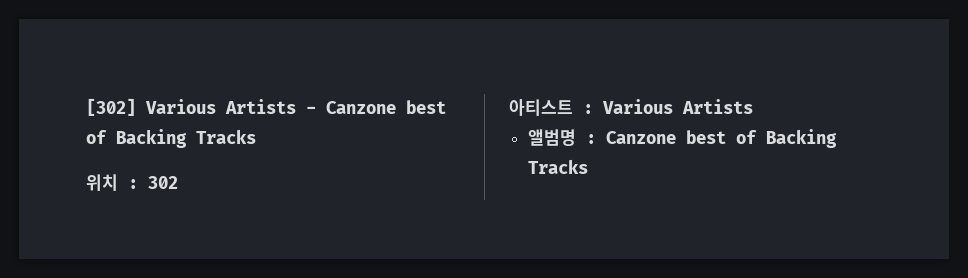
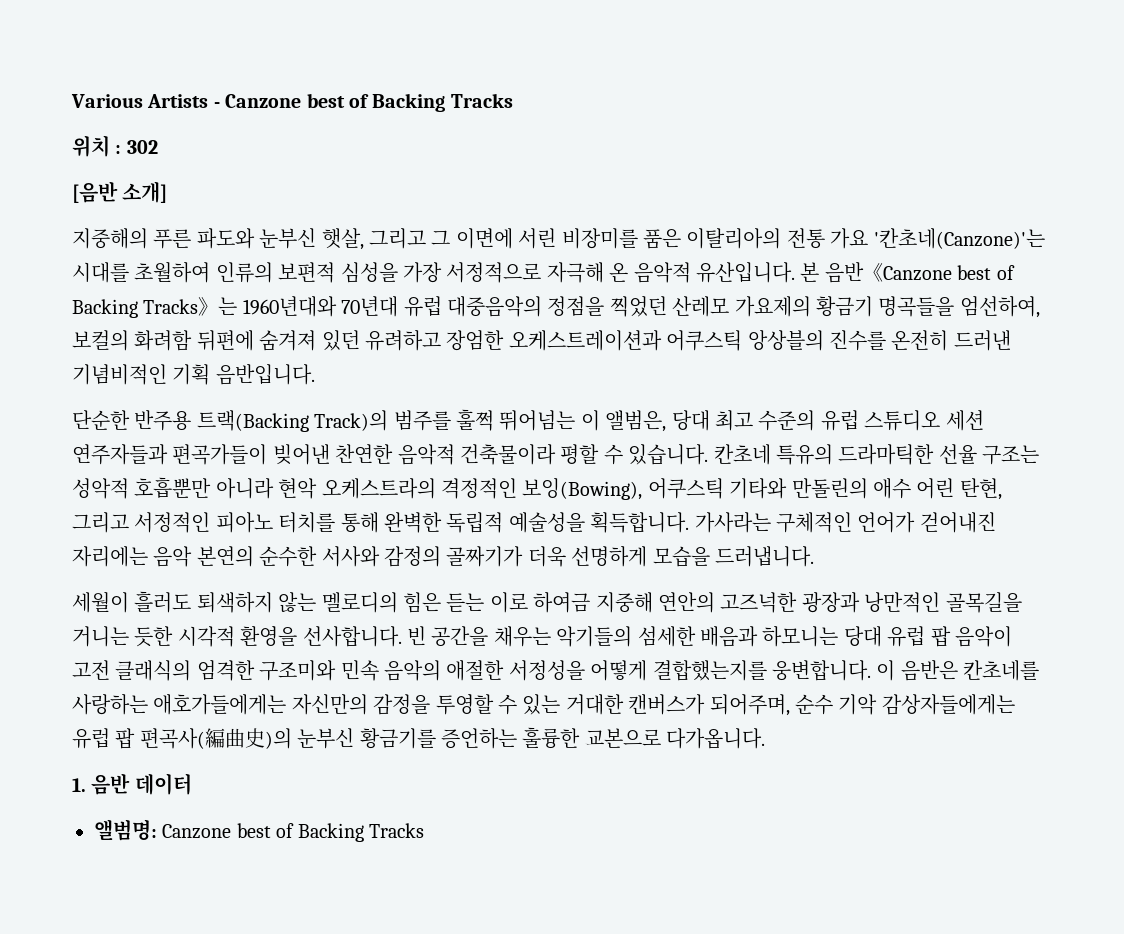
[86,98,136,116] [302] -> (71, 101) none
[509,99,753,116] [527,129,837,148] [527,159,588,174] 아티스트 : Various Artists // 앨범명 : Canzone best of Backing Tracks -> [72,181,168,203] [72,228,1045,250] [72,261,1015,283] [72,296,1040,318] [72,330,1011,351] [72,364,315,385] [72,409,984,432] [72,444,1040,465] [72,477,1002,500] [72,512,996,533] [72,546,814,567] [72,591,1022,613] [72,626,1012,647] [72,660,1040,681] [72,694,1015,716] [72,727,766,749] [72,773,192,795] [94,819,424,842] [음반 소개] // 지중해의 푸른 파도와 눈부신 햇살, 그리고 그 이면에 서린 비장미를 품은 이탈리아의 전통 가요 '칸초네(Canzone)'는 시대를 초월하여 인류의 보편적 심성을 가장 서정적으로 자극해 온 음악적 유산입니다. 본 음반《Canzone best of Backing Tracks》는 1960년대와 70년대 유럽 대중음악의 정점을 찍었던 산레모 가요제의 황금기 명곡들을 엄선하여, 보컬의 화려함 뒤편에 숨겨져 있던 유려하고 장엄한 오케스트레이션과 어쿠스틱 앙상블의 진수를 온전히 드러낸 기념비적인 기획 음반입니다. // 단순한 반주용 트랙(Backing Track)의 범주를 훌쩍 뛰어넘는 이 앨범은, 당대 최고 수준의 유럽 스튜디오 세션 연주자들과 편곡가들이 빚어낸 찬연한 음악적 건축물이라 평할 수 있습니다. 칸초네 특유의 드라마틱한 선율 구조는 성악적 호흡뿐만 아니라 현악 오케스트라의 격정적인 보잉(Bowing), 어쿠스틱 기타와 만돌린의 애수 어린 탄현, 그리고 서정적인 피아노 터치를 통해 완벽한 독립적 예술성을 획득합니다. 가사라는 구체적인 언어가 걷어내진 자리에는 음악 본연의 순수한 서사와 감정의 골짜기가 더욱 선명하게 모습을 드러냅니다. // 세월이 흘러도 퇴색하지 않는 멜로디의 힘은 듣는 이로 하여금 지중해 연안의 고즈넉한 광장과 낭만적인 골목길을 거니는 듯한 시각적 환영을 선사합니다. 빈 공간을 채우는 악기들의 섬세한 배음과 하모니는 당대 유럽 팝 음악이 고전 클래식의 엄격한 구조미와 민속 음악의 애절한 서정성을 어떻게 결합했는지를 웅변합니다. 이 음반은 칸초네를 사랑하는 애호가들에게는 자신만의 감정을 투영할 수 있는 거대한 캔버스가 되어주며, 순수 기악 감상자들에게는 유럽 팝 편곡사(編曲史)의 눈부신 황금기를 증언하는 훌륭한 교본으로 다가옵니다. // 1. 음반 데이터 // 앨범명: Canzone best of Backing Tracks

